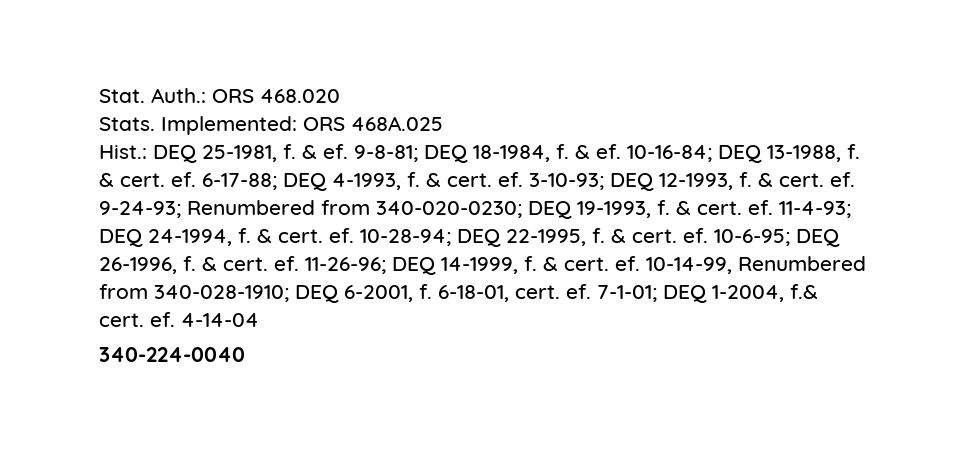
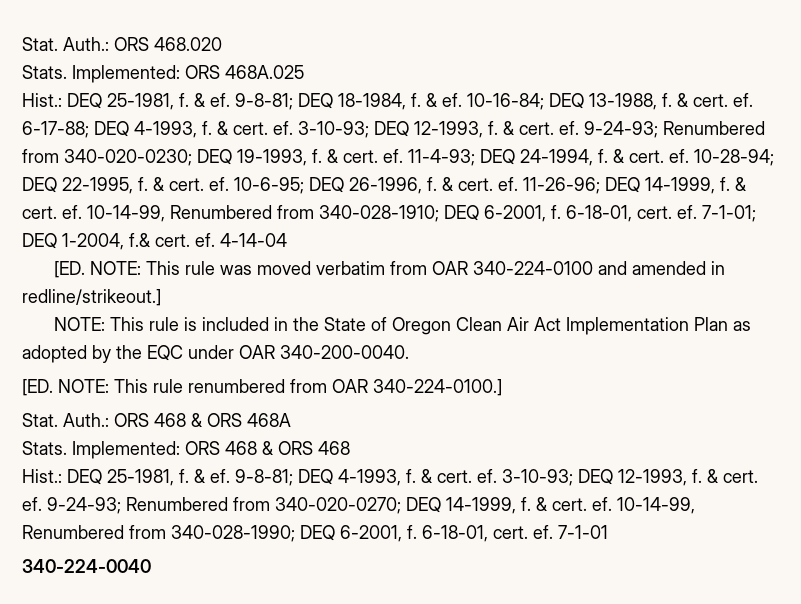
(259, 320) none -> [54,261,726,278] [22,289,161,306] [54,317,752,335] [22,345,409,363] [22,379,502,396] [22,413,291,427] [22,441,350,459] [22,469,758,486] [22,497,695,514] [22,525,608,542] // [ED. NOTE: This rule was moved verbatim from OAR 340-224-0100 and amended in redline/strikeout.] // NOTE: This rule is included in the State of Oregon Clean Air Act Implementation Plan as adopted by the EQC under OAR 340-200-0040. // [ED. NOTE: This rule renumbered from OAR 340-224-0100.] // Stat. Auth.: ORS 468 & ORS 468A // Stats. Implemented: ORS 468 & ORS 468 // Hist.: DEQ 25-1981, f. & ef. 9-8-81; DEQ 4-1993, f. & cert. ef. 3-10-93; DEQ 12-1993, f. & cert. ef. 9-24-93; Renumbered from 340-020-0270; DEQ 14-1999, f. & cert. ef. 10-14-99, Renumbered from 340-028-1990; DEQ 6-2001, f. 6-18-01, cert. ef. 7-1-01

